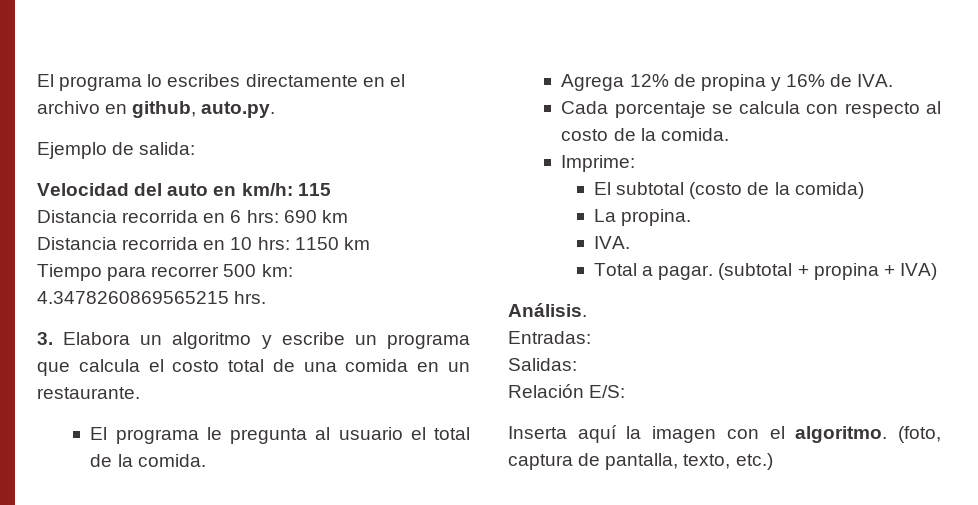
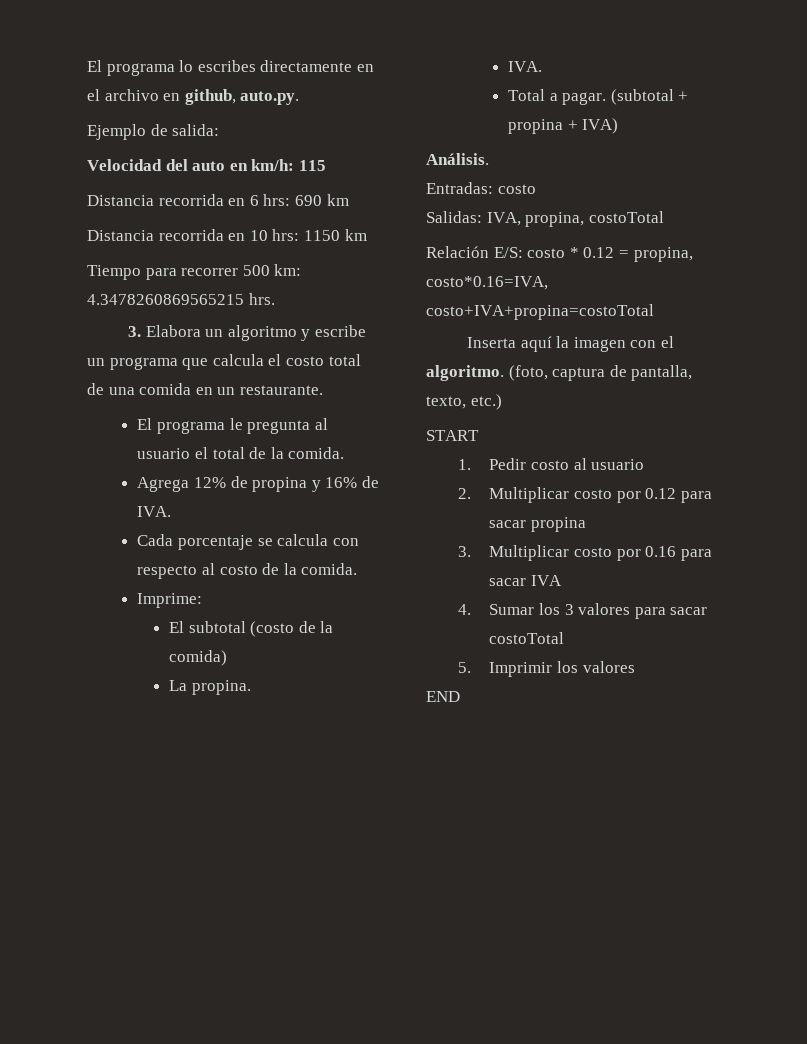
(591, 337) none -> [497,184,536,194] costo
(577, 364) none -> [486,211,664,227] IVA, propina, costoTotal
(626, 391) none -> [527,247,693,262] [426,276,548,290] [426,304,654,320] costo * 0.12 = propina, costo*0.16=IVA, costo+IVA+propina=costoTotal
(773, 461) none -> [426,430,479,441] [457,458,645,470] [457,487,712,503] [489,517,586,532] [457,545,712,561] [489,575,562,586] [457,603,708,619] [489,632,565,644] [457,661,635,677] [426,691,460,702] // START // 1. Pedir costo al usuario // 2. Multiplicar costo por 0.12 para sacar propina // 3. Multiplicar costo por 0.16 para sacar IVA // 4. Sumar los 3 valores para sacar costoTotal // 5. Imprimir los valores // END

